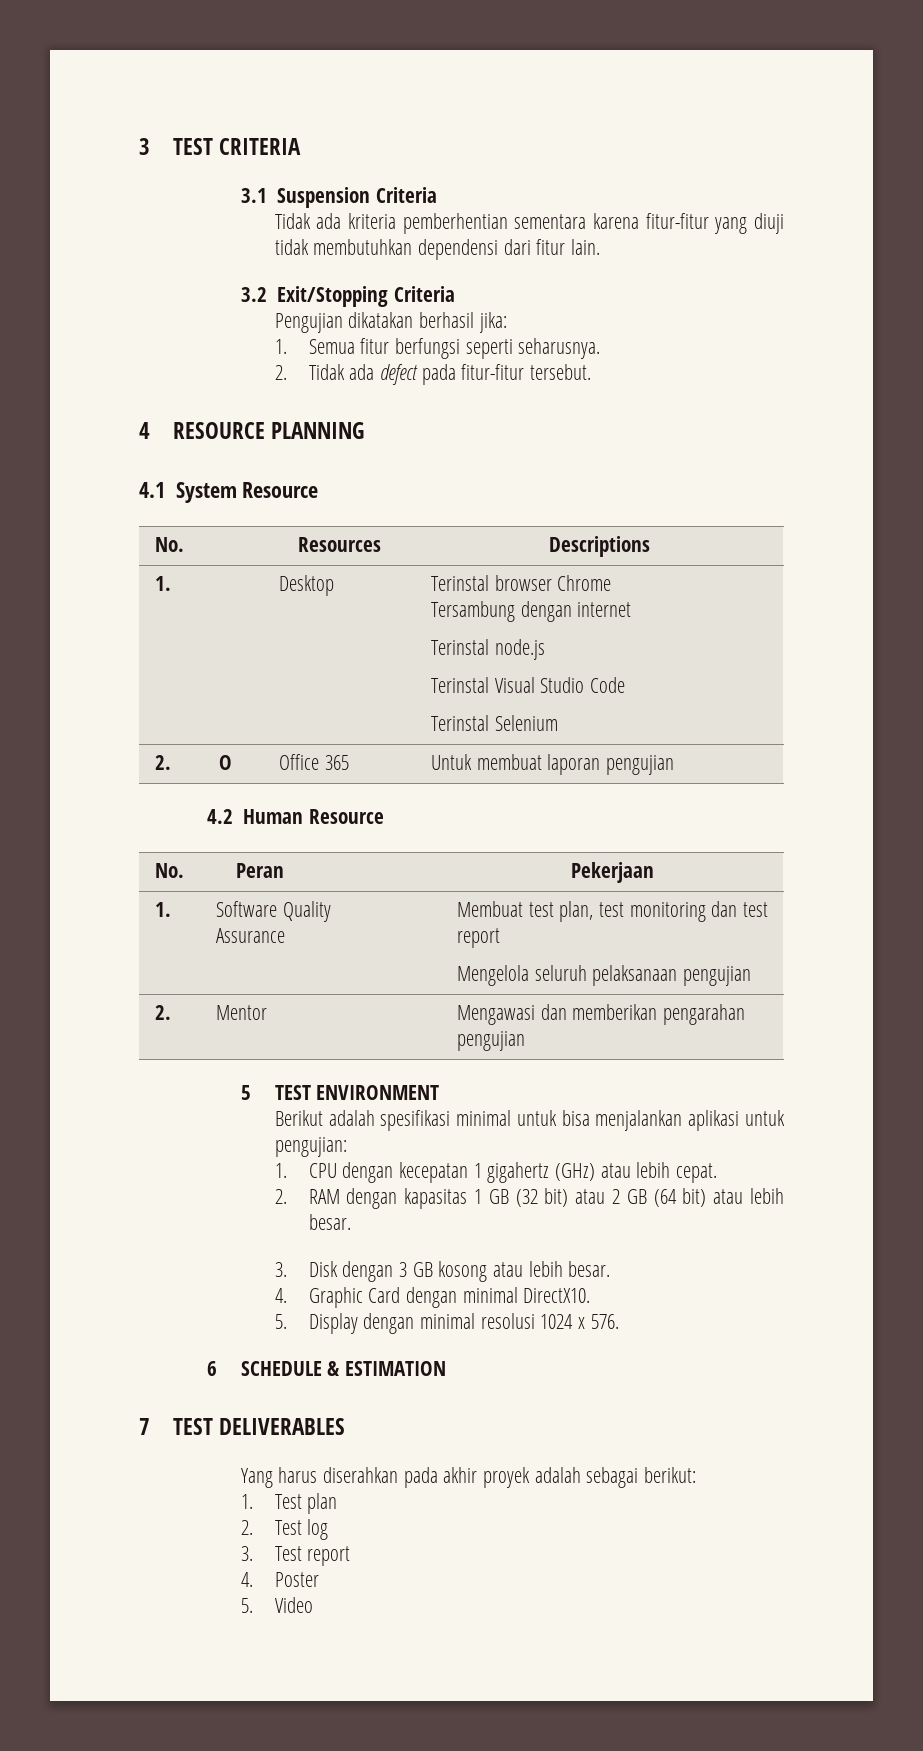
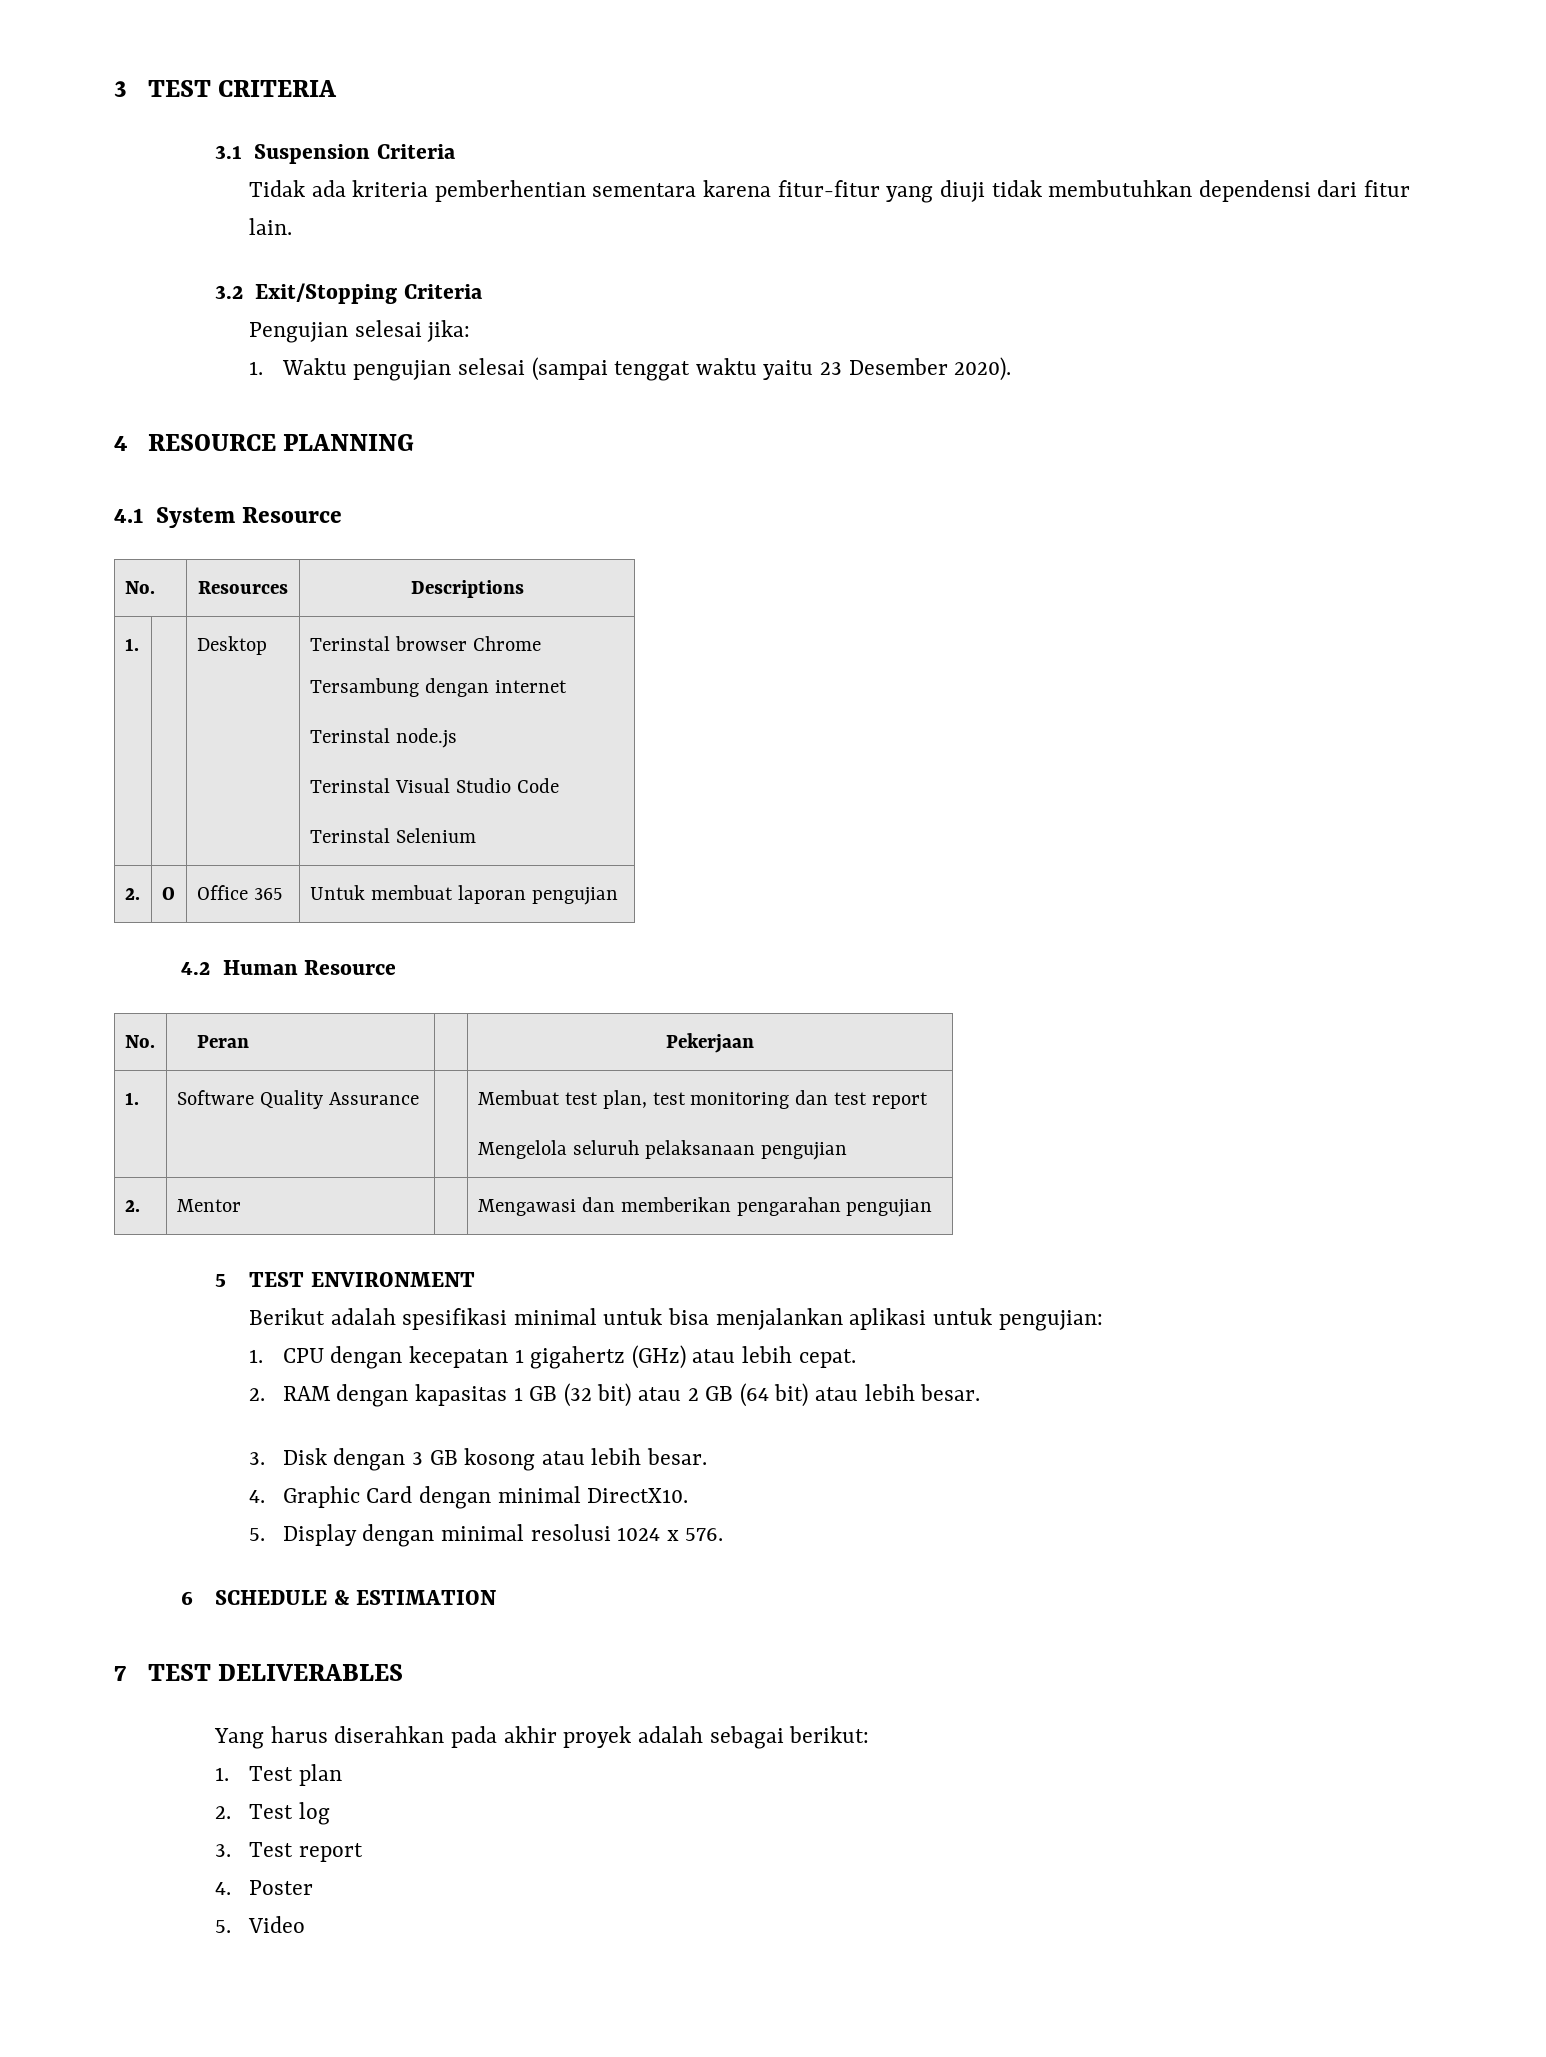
[348,312,475,328] dikatakan berhasil -> [354,320,422,337] selesai
[308,338,601,359] [274,364,592,385] Semua fitur berfungsi seperti seharusnya. // 2. Tidak ada defect pada fitur-fitur tersebut. -> [281,357,1012,381] Waktu pengujian selesai (sampai tenggat waktu yaitu 23 Desember 2020).

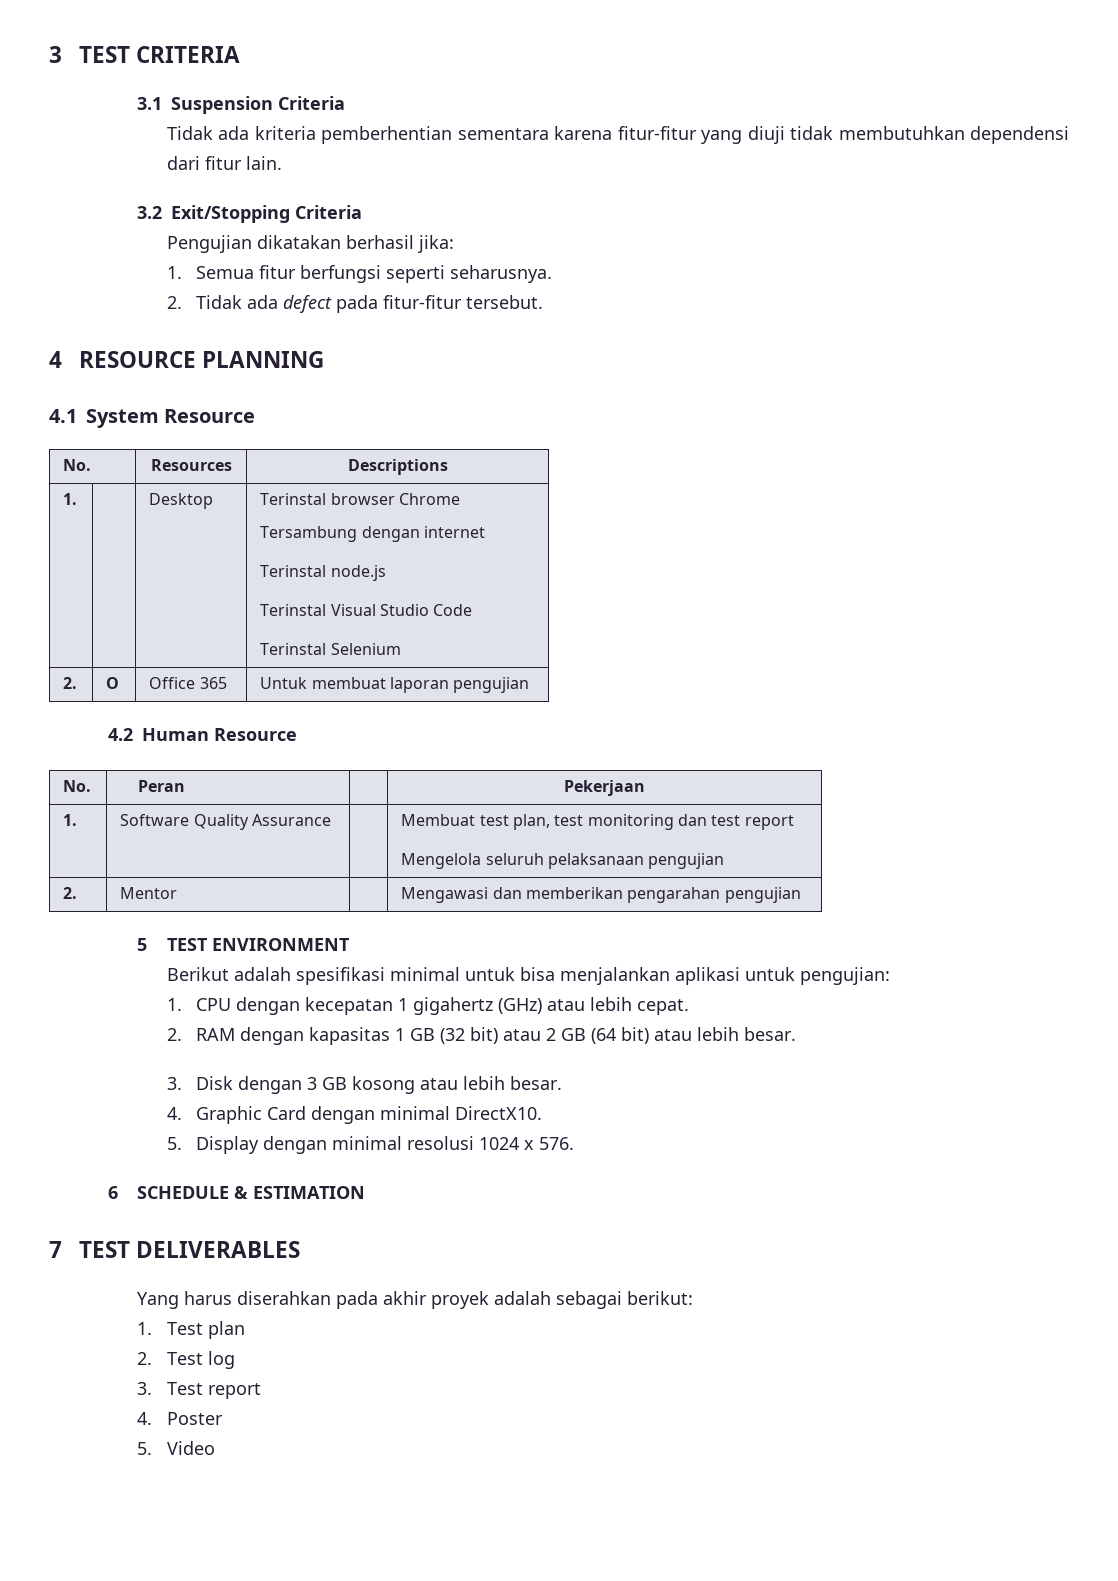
[354,320,422,337] selesai -> [256,235,414,249] dikatakan berhasil
[281,357,1012,381] Waktu pengujian selesai (sampai tenggat waktu yaitu 23 Desember 2020). -> [196,265,553,283] [166,295,544,313] Semua fitur berfungsi seperti seharusnya. // 2. Tidak ada defect pada fitur-fitur tersebut.

